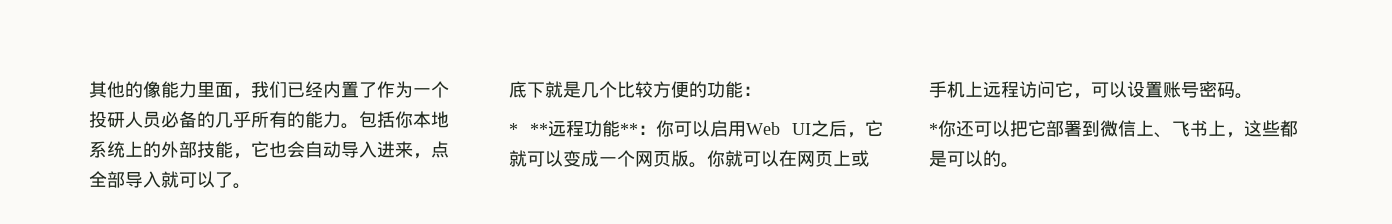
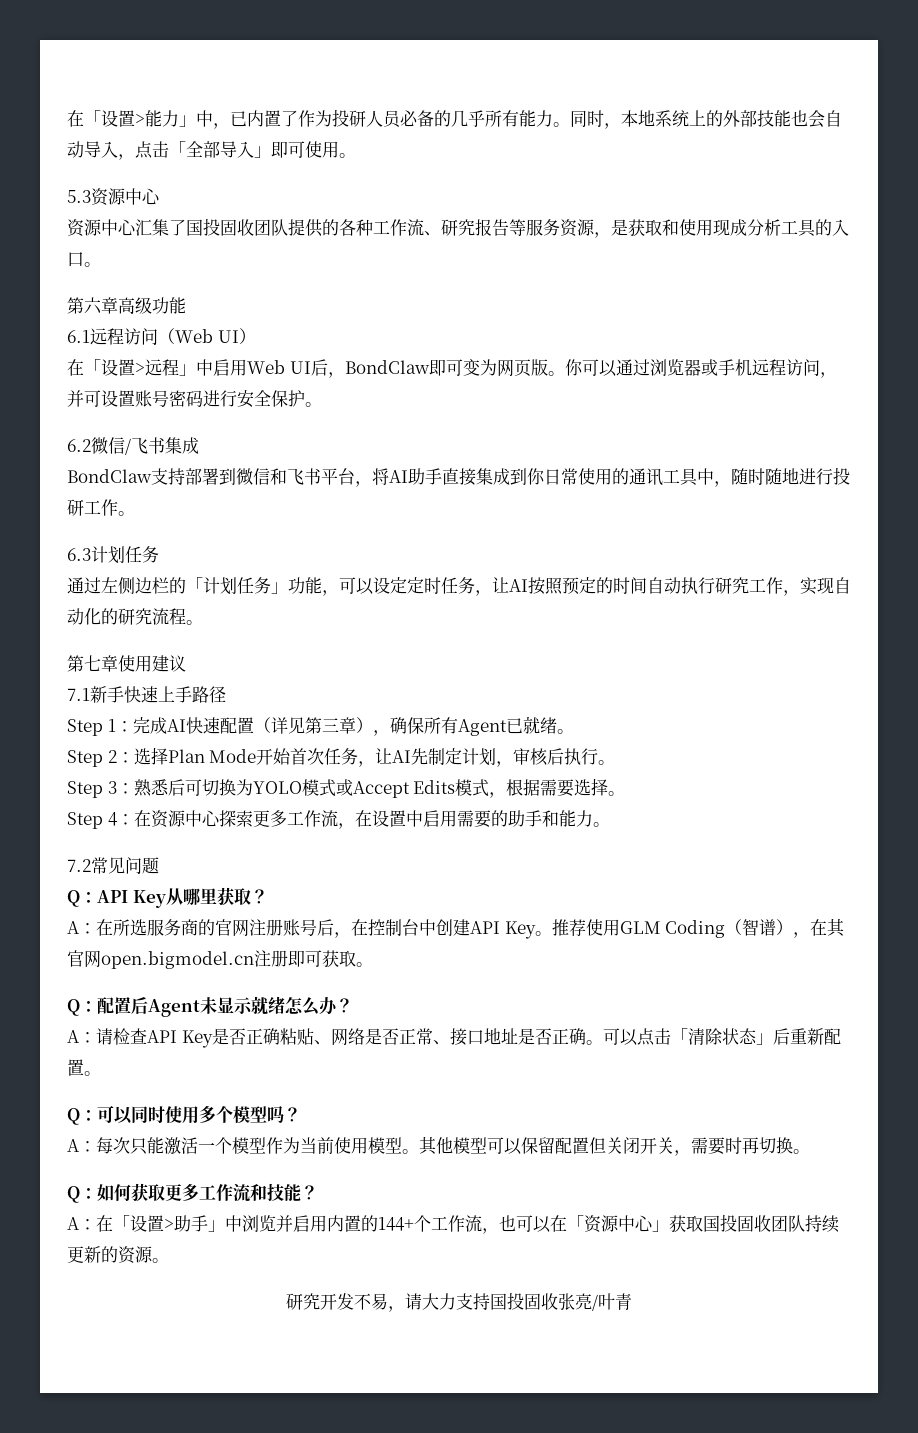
[89,81,323,99] 其他的像能力里面，我们已经 -> [67,110,247,129] 在「设置>能力」中，已
[413,81,449,98] 一个 -> (332, 118) none
[287,111,413,129] 的能力。包括你 -> [519,110,621,129] 能力。同时，
[233,141,269,159] ，它 -> (791, 118) none
[377,141,449,159] [89,171,251,189] [509,81,761,98] [509,120,883,138] [509,150,869,168] [929,81,1253,99] [929,120,1298,138] [929,150,1019,168] 进来，点全部导入就可以了。 // 底下就是几个比较方便的功能： // * **远程功能**：你可以启用Web UI之后，它就可以变成一个网页版。你就可以在网页上或手机上远程访问它，可以设置账号密码。 // *你还可以把它部署到微信上、飞书上，这些都是可以的。 -> [118,141,356,160] [67,188,160,206] [67,218,849,238] [67,252,101,267] [67,297,186,314] [67,328,256,345] [67,359,837,378] [67,390,322,408] [67,437,199,455] [67,467,850,487] [67,499,135,516] [67,546,159,564] [67,577,851,596] [67,608,203,625] [67,655,186,672] [67,686,226,703] [67,716,574,736] [67,747,616,767] [67,778,626,798] [67,810,610,829] [67,857,159,874] [67,887,268,908] [67,918,846,939] [67,950,373,969] [67,996,353,1017] [67,1028,841,1048] [67,1059,101,1076] [67,1105,301,1125] [67,1136,810,1156] [67,1183,318,1203] [67,1214,839,1234] [67,1246,169,1264] [286,1292,632,1312] ，点击「全部导入」即可使用。 // 5.3资源中心 // 资源中心汇集了国投固收团队提供的各种工作流、研究报告等服务资源，是获取和使用现成分析工具的入口。 // 第六章高级功能 // 6.1远程访问（Web UI） // 在「设置>远程」中启用Web UI后，BondClaw即可变为网页版。你可以通过浏览器或手机远程访问，并可设置账号密码进行安全保护。 // 6.2微信/飞书集成 // BondClaw支持部署到微信和飞书平台，将AI助手直接集成到你日常使用的通讯工具中，随时随地进行投研工作。 // 6.3计划任务 // 通过左侧边栏的「计划任务」功能，可以设定定时任务，让AI按照预定的时间自动执行研究工作，实现自动化的研究流程。 // 第七章使用建议 // 7.1新手快速上手路径 // Step 1：完成AI快速配置（详见第三章），确保所有Agent已就绪。 // Step 2：选择Plan Mode开始首次任务，让AI先制定计划，审核后执行。 // Step 3：熟悉后可切换为YOLO模式或Accept Edits模式，根据需要选择。 // Step 4：在资源中心探索更多工作流，在设置中启用需要的助手和能力。 // 7.2常见问题 // Q：API Key从哪里获取？ // A：在所选服务商的官网注册账号后，在控制台中创建API Key。推荐使用GLM Coding（智谱），在其官网open.bigmodel.cn注册即可获取。 // Q：配置后Agent未显示就绪怎么办？ // A：请检查API Key是否正确粘贴、网络是否正常、接口地址是否正确。可以点击「清除状态」后重新配置。 // Q：可以同时使用多个模型吗？ // A：每次只能激活一个模型作为当前使用模型。其他模型可以保留配置但关闭开关，需要时再切换。 // Q：如何获取更多工作流和技能？ // A：在「设置>助手」中浏览并启用内置的144+个工作流，也可以在「资源中心」获取国投固收团队持续更新的资源。 // 研究开发不易，请大力支持国投固收张亮/叶青

